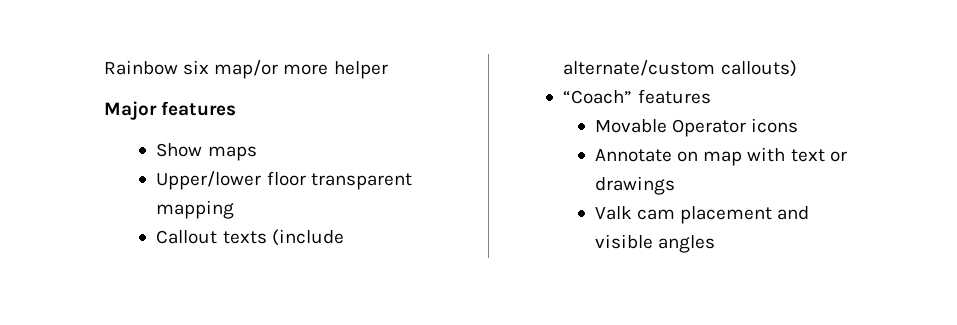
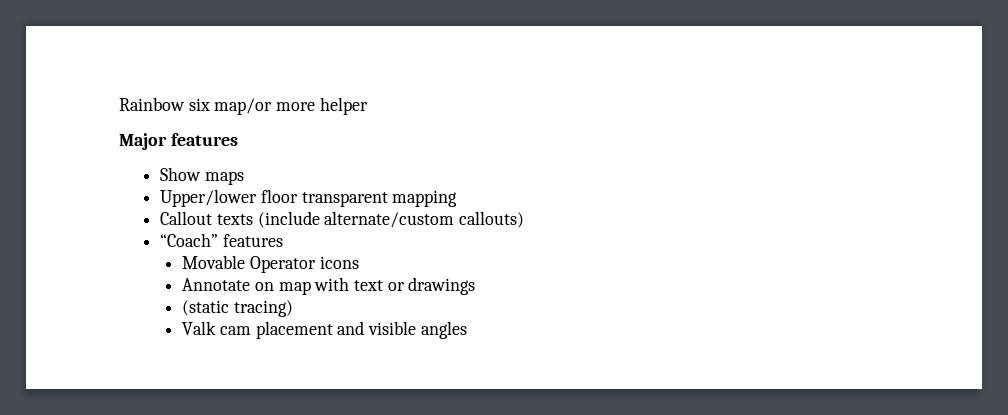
(676, 185) none -> [182,300,293,317] // (static tracing)

